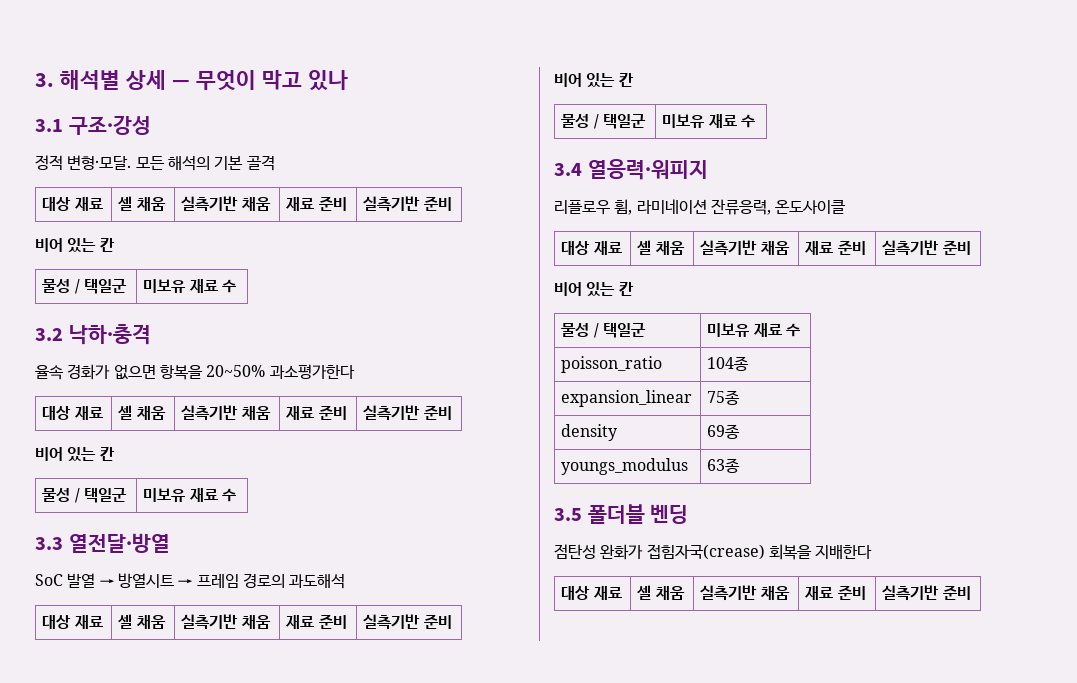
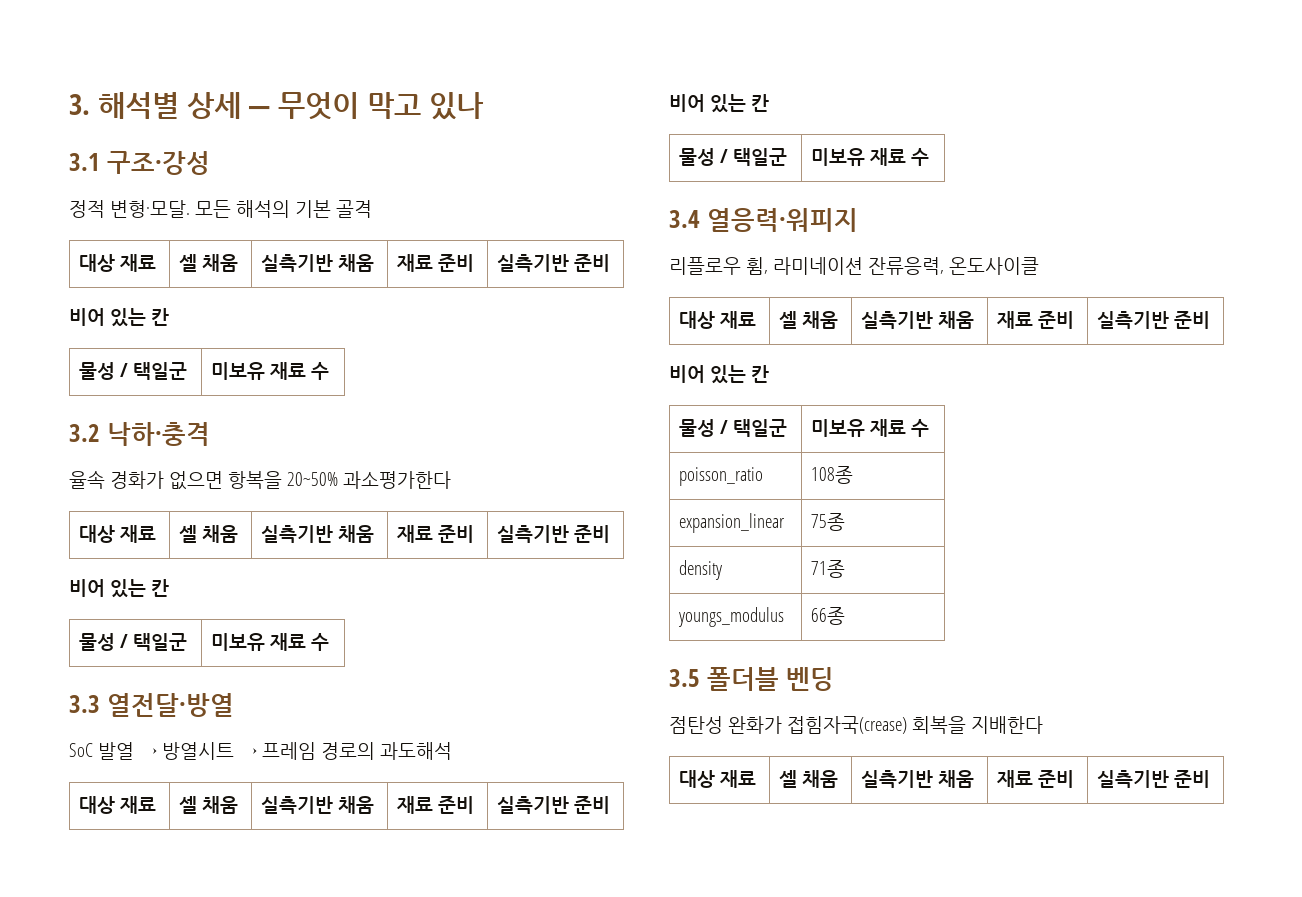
[707,356,750,371] 104종 -> [811,466,854,484] 108종
[707,424,741,439] 69종 -> [811,560,846,578] 71종
[707,458,741,473] 63종 -> [811,607,846,625] 66종

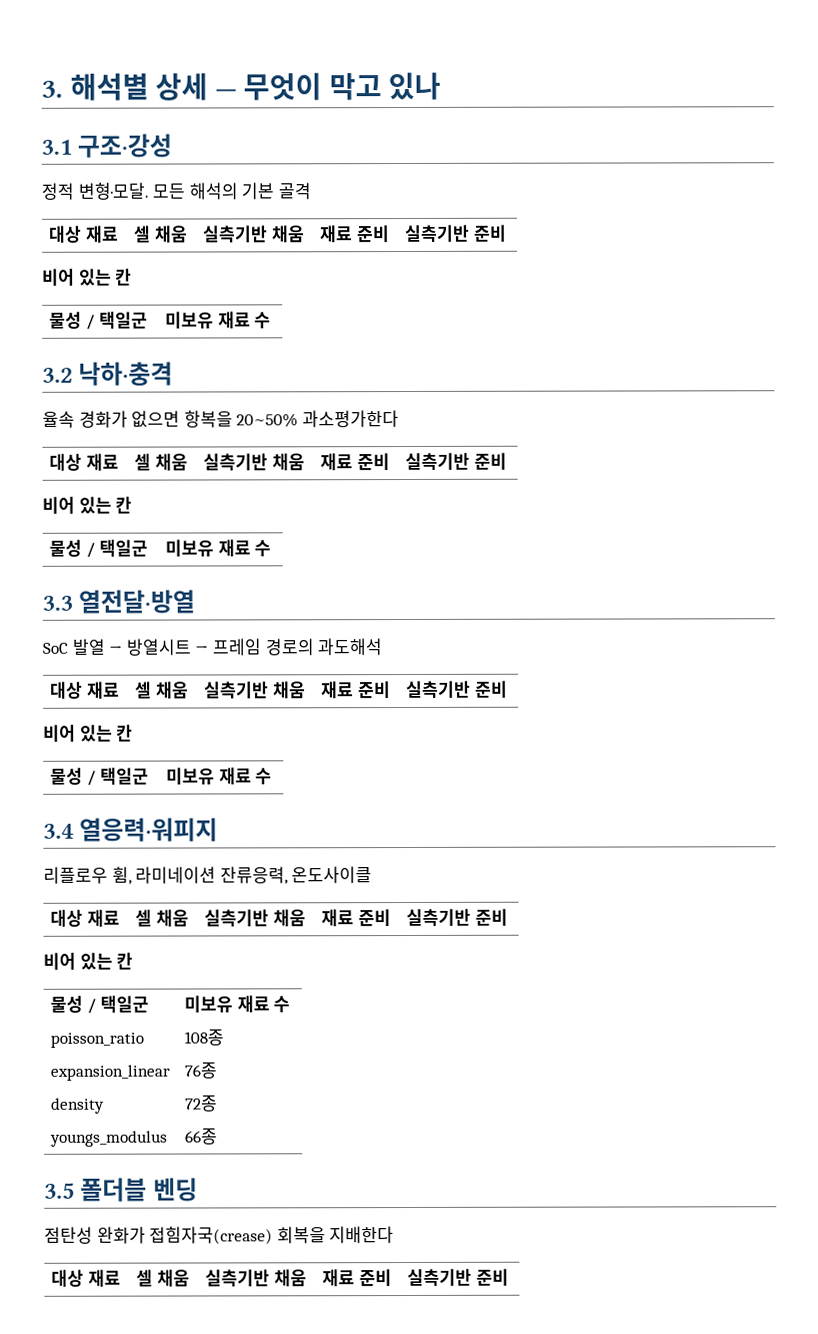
[811,513,846,531] 75종 -> [184,1062,218,1079] 76종
[811,560,846,578] 71종 -> [184,1095,219,1112] 72종

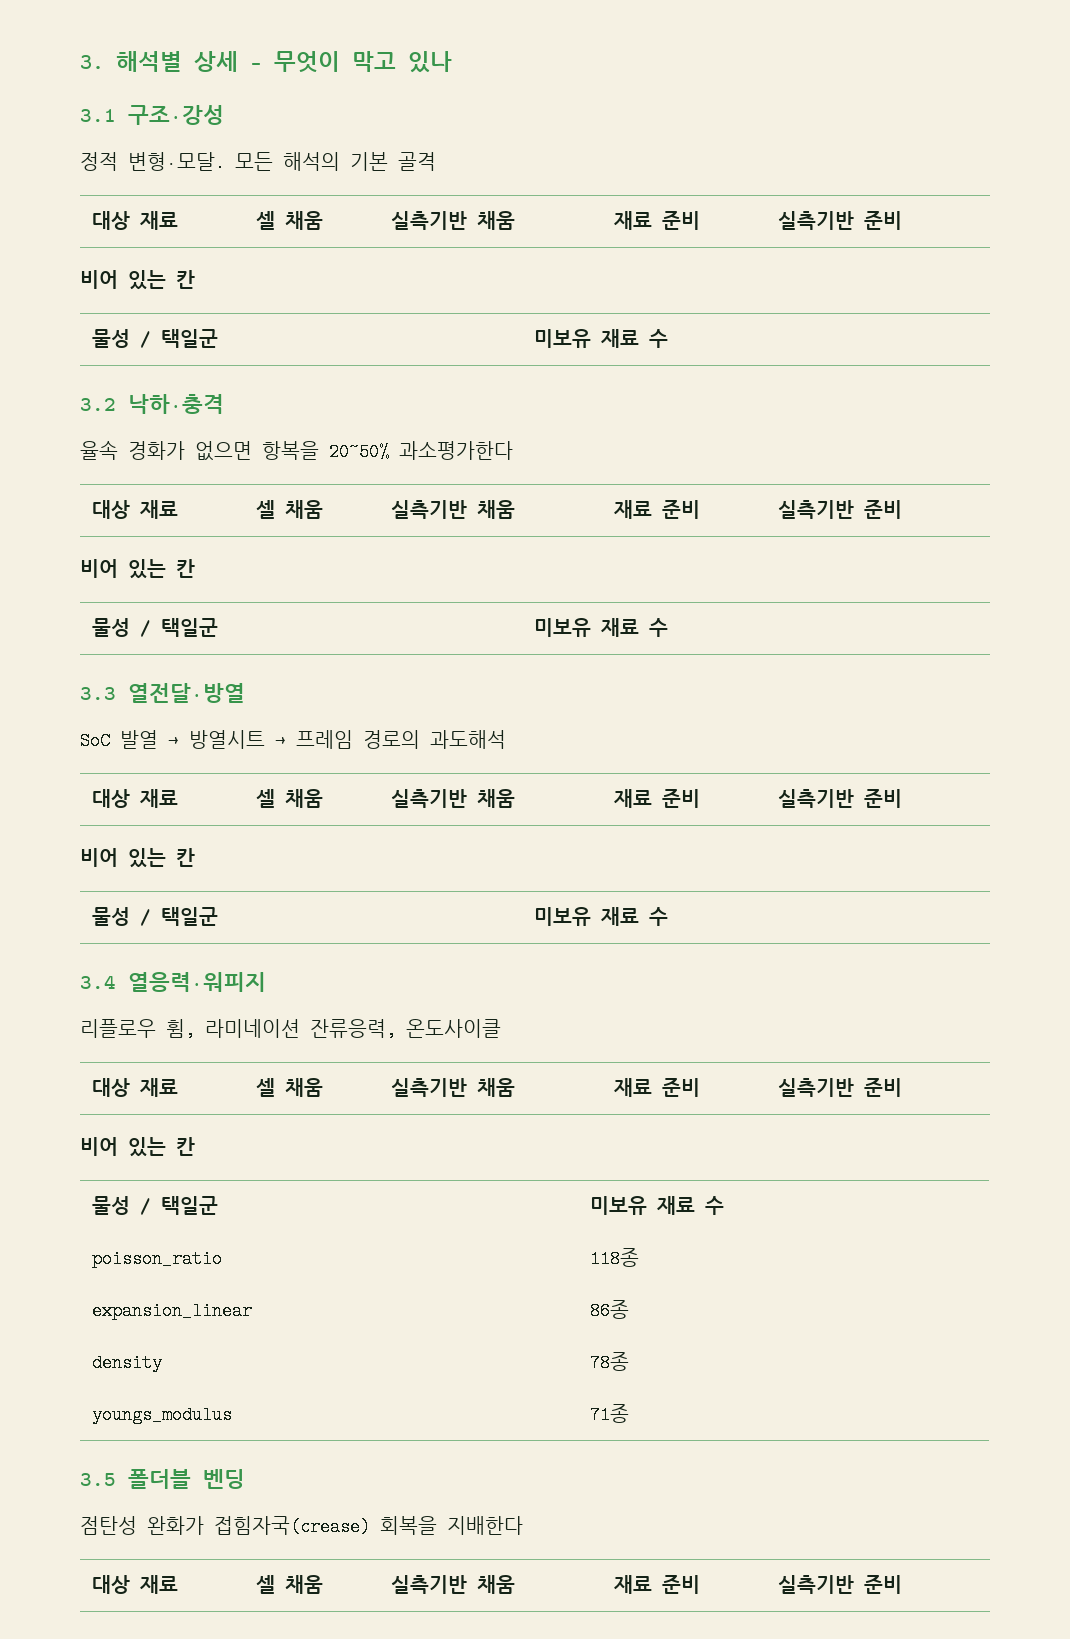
[184,1029,225,1046] 108종 -> [589,1248,639,1268] 118종
[184,1062,218,1079] 76종 -> [589,1300,629,1320] 86종
[184,1095,219,1112] 72종 -> [589,1352,629,1372] 78종
[185,1128,219,1145] 66종 -> [589,1404,629,1424] 71종

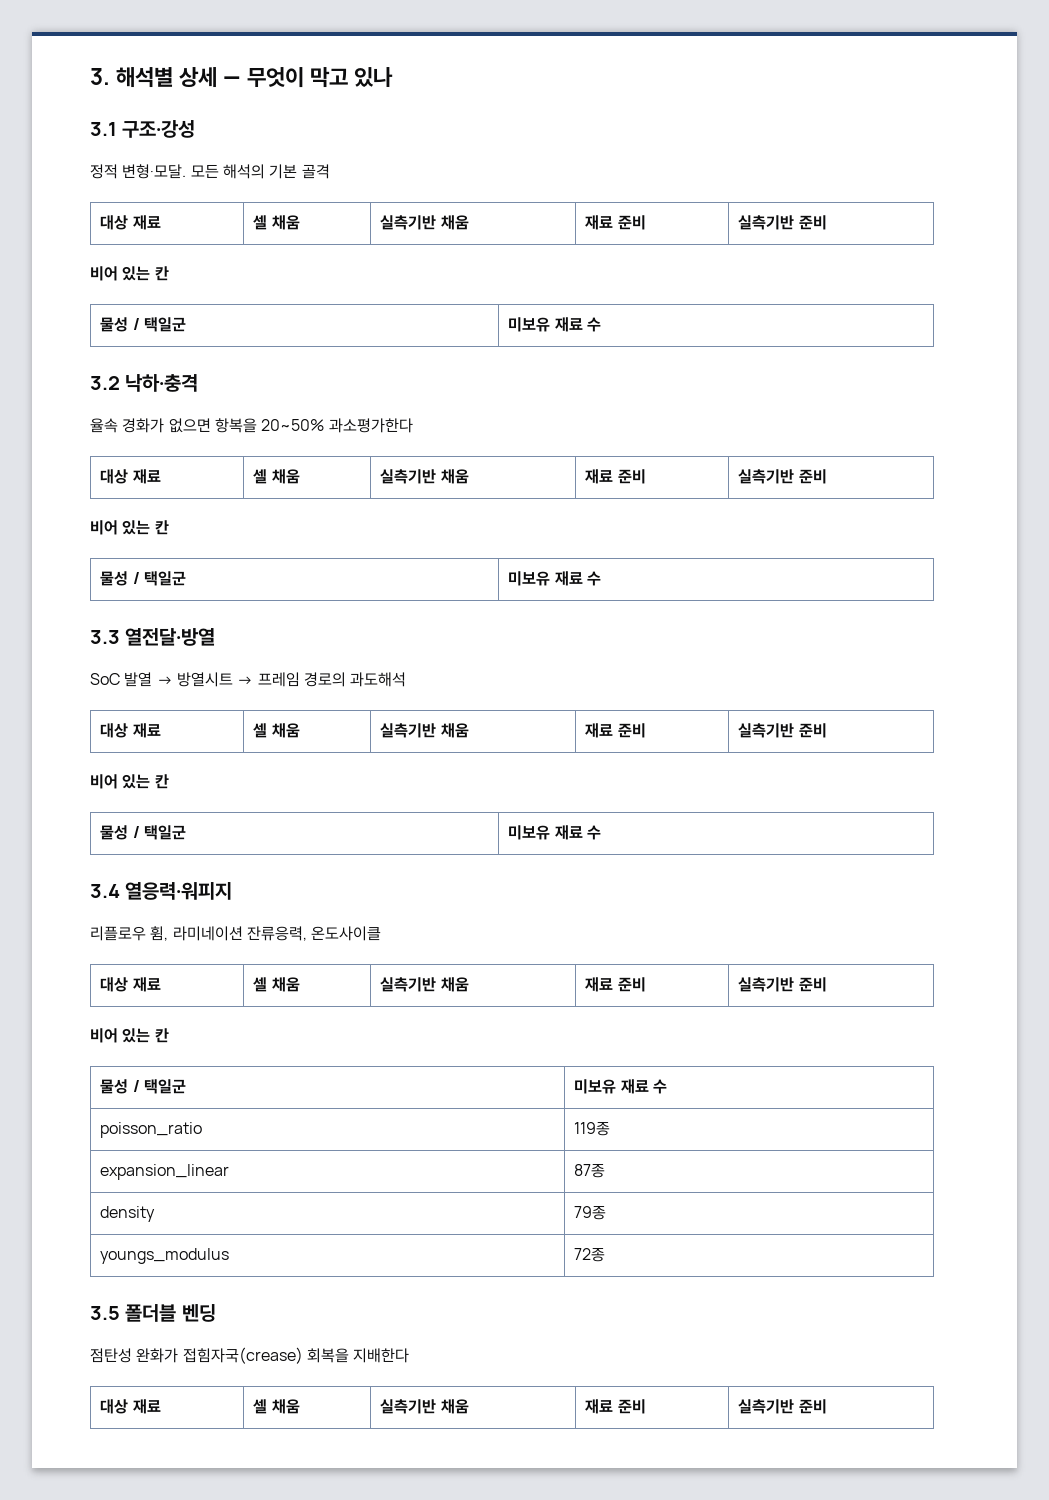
[589,1248,639,1268] 118종 -> [574,1122,611,1136] 119종
[589,1300,629,1320] 86종 -> [574,1164,606,1178] 87종
[589,1352,629,1372] 78종 -> [574,1206,607,1220] 79종
[589,1404,629,1424] 71종 -> [574,1248,606,1262] 72종

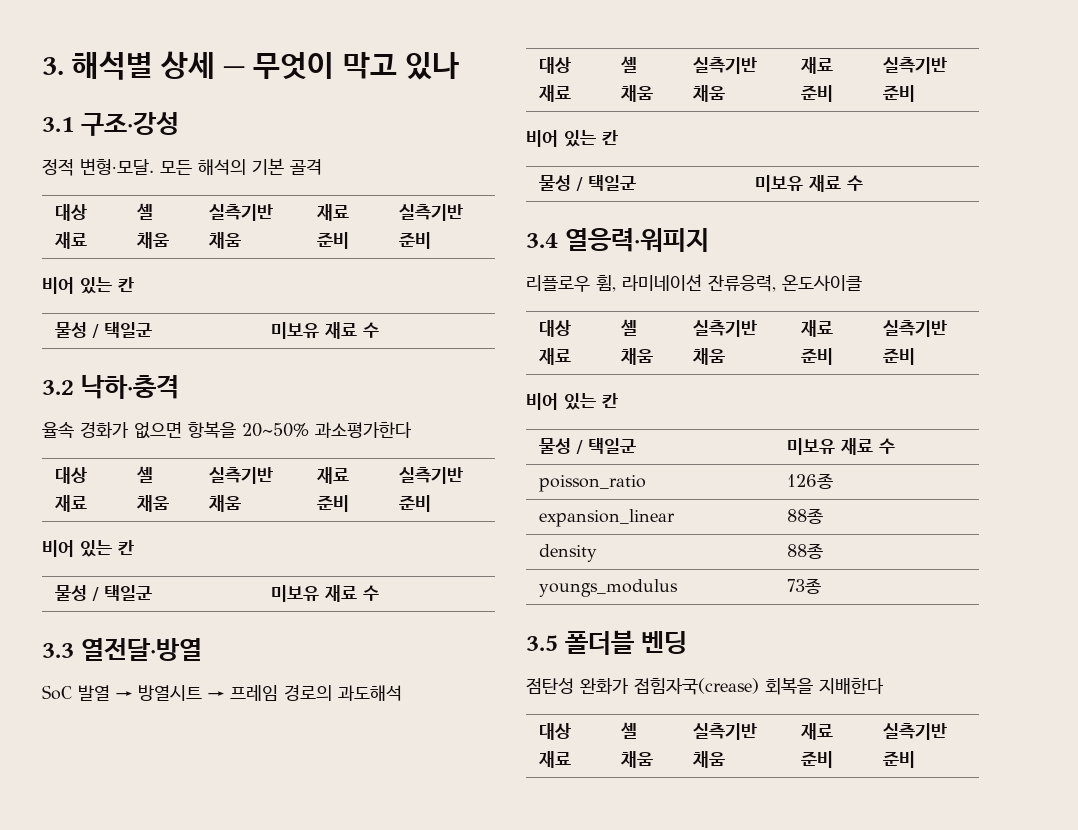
[574,1122,611,1136] 119종 -> [787,473,834,489] 126종
[574,1164,606,1178] 87종 -> [787,508,824,524] 88종
[574,1206,607,1220] 79종 -> [787,543,824,559] 88종
[574,1248,606,1262] 72종 -> [787,578,822,594] 73종

